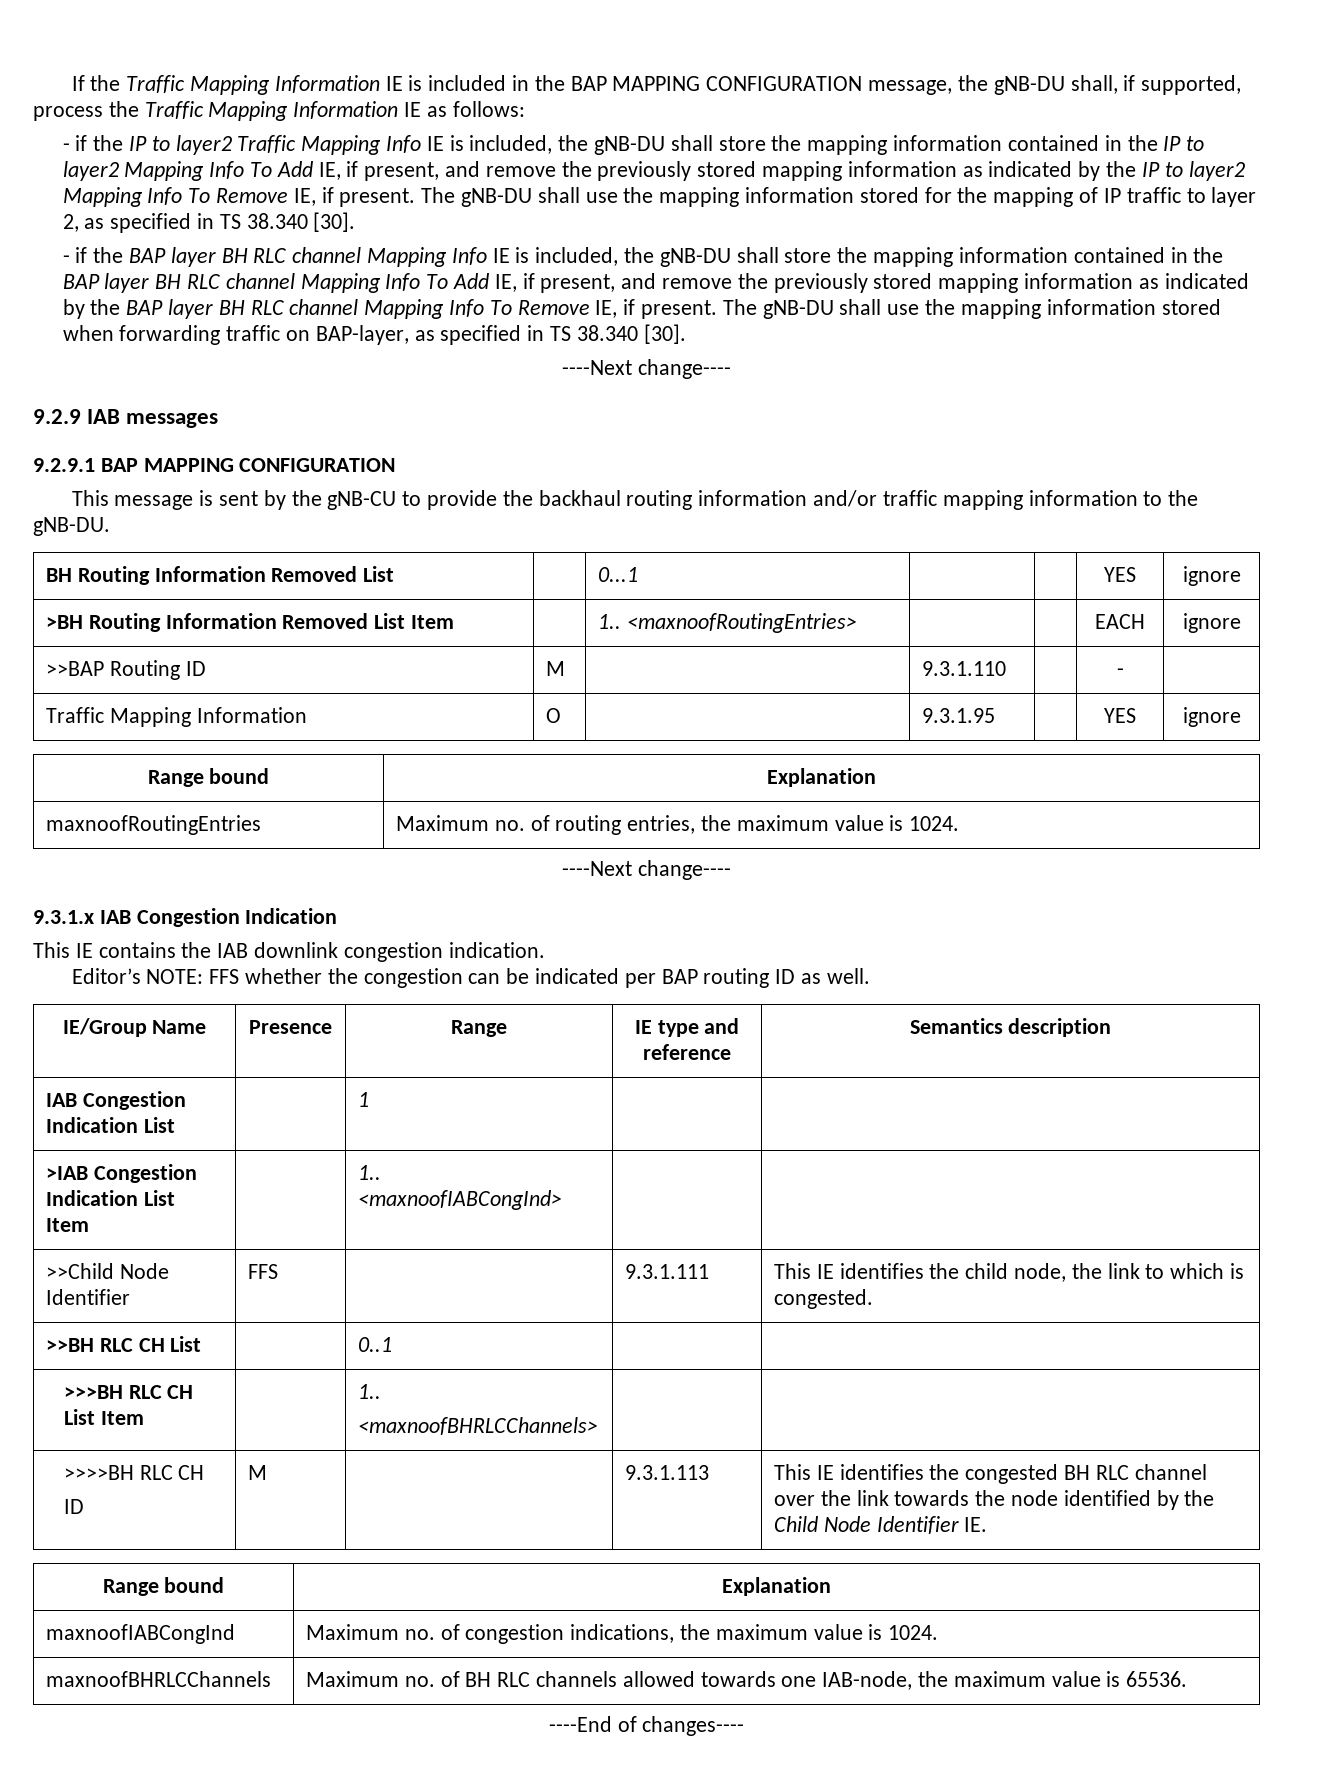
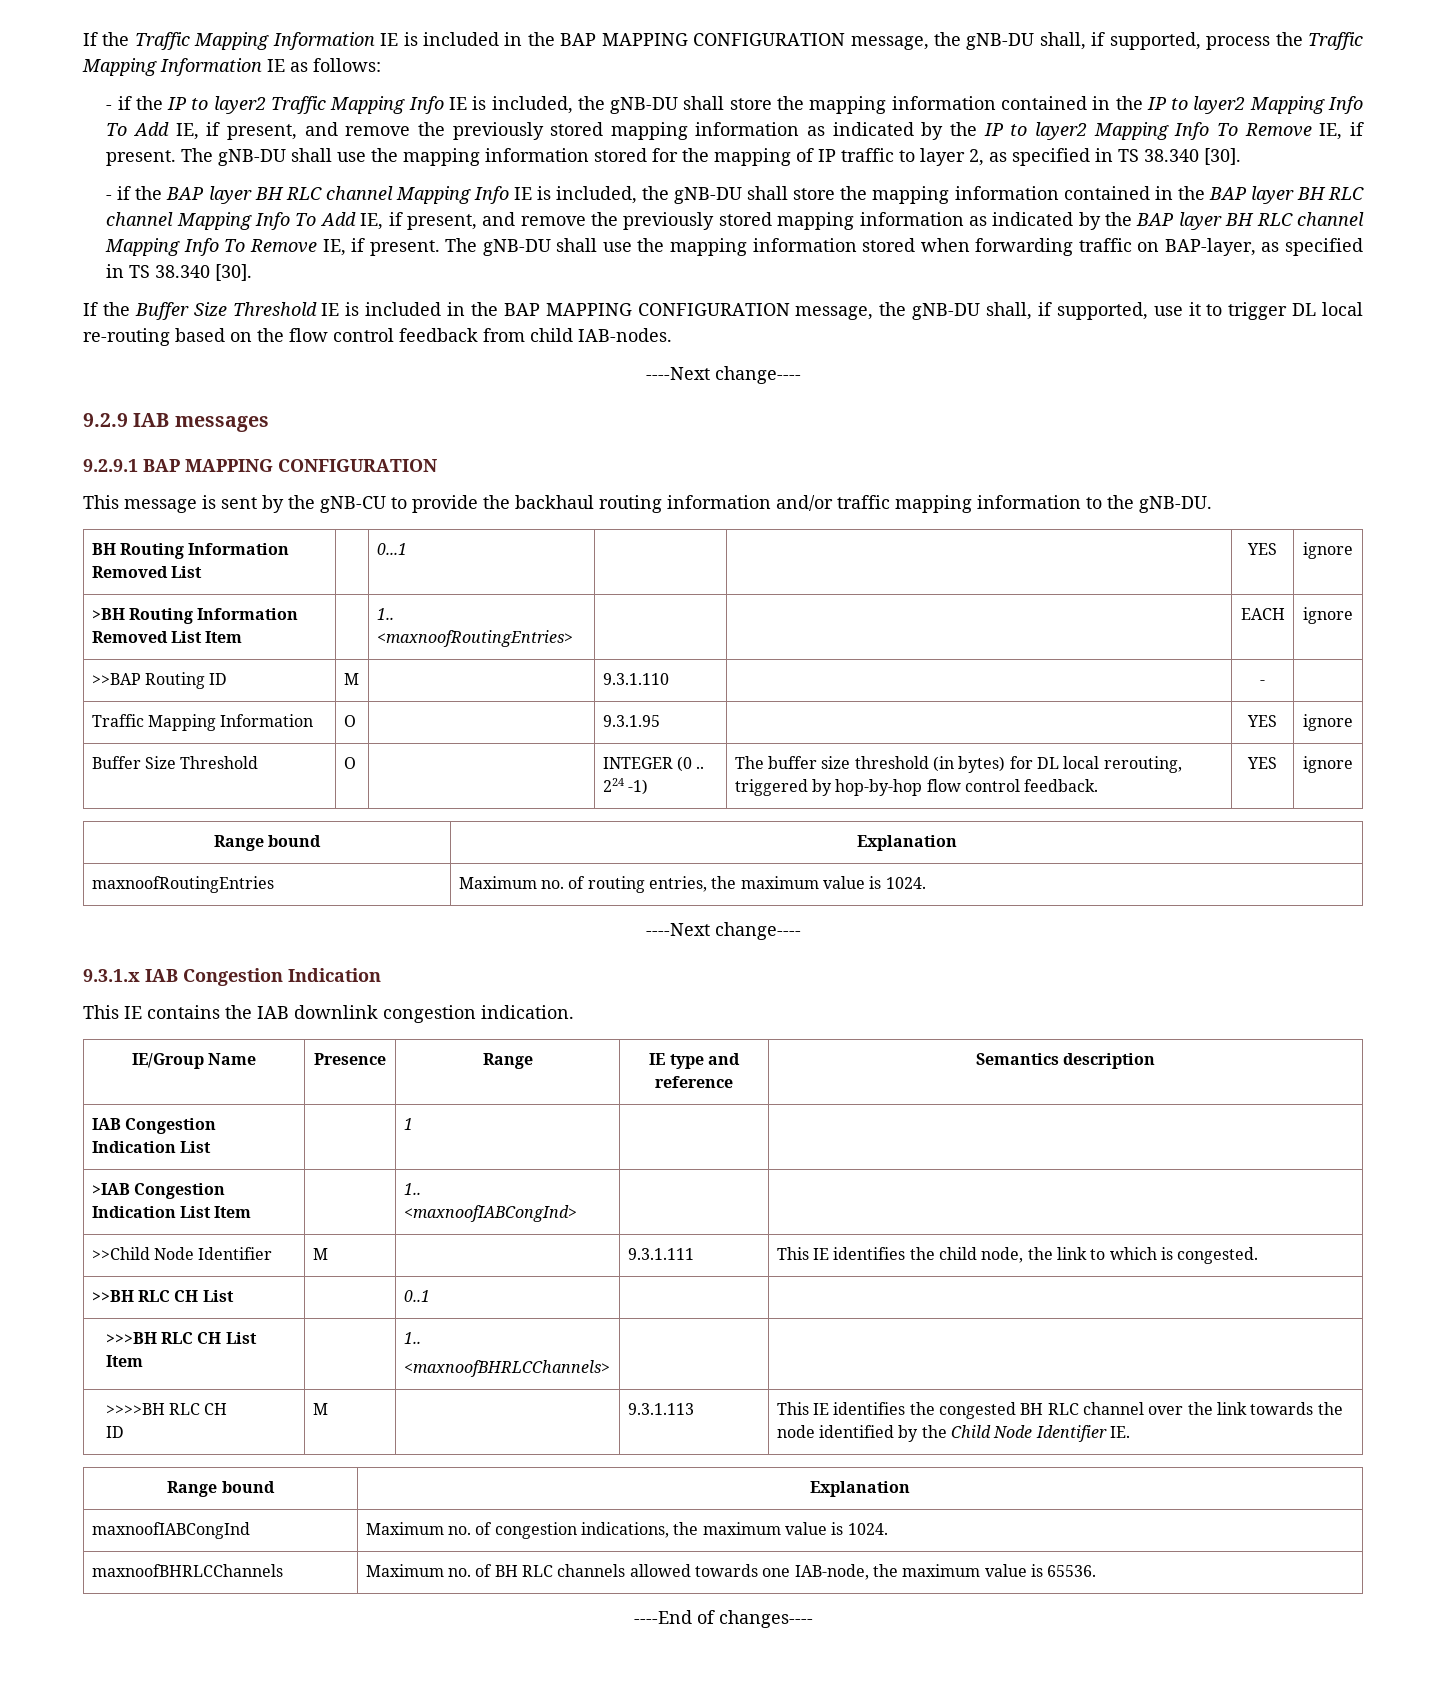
(686, 334) none -> [83,302,1363,320] [83,328,672,346] // If the Buffer Size Threshold IE is included in the BAP MAPPING CONFIGURATION message, the gNB-DU shall, if supported, use it to trigger DL local re-routing based on the flow control feedback from child IAB-nodes.
(1241, 717) none -> [91,756,259,769] [343,757,356,769] [602,756,705,772] [602,778,649,795] [734,756,1182,773] [734,779,1099,796] [1247,757,1277,769] [1303,756,1353,773] // Buffer Size Threshold | O | | INTEGER (0 .. 224 -1) | The buffer size threshold (in bytes) for DL local rerouting, triggered by hop-by-hop flow control feedback. | YES | ignore
[71,968,870,988] // Editor’s NOTE: FFS whether the congestion can be indicated per BAP routing ID as well. -> (574, 1012) none
[248,1264,279,1279] FFS -> [312,1248,328,1260] M

